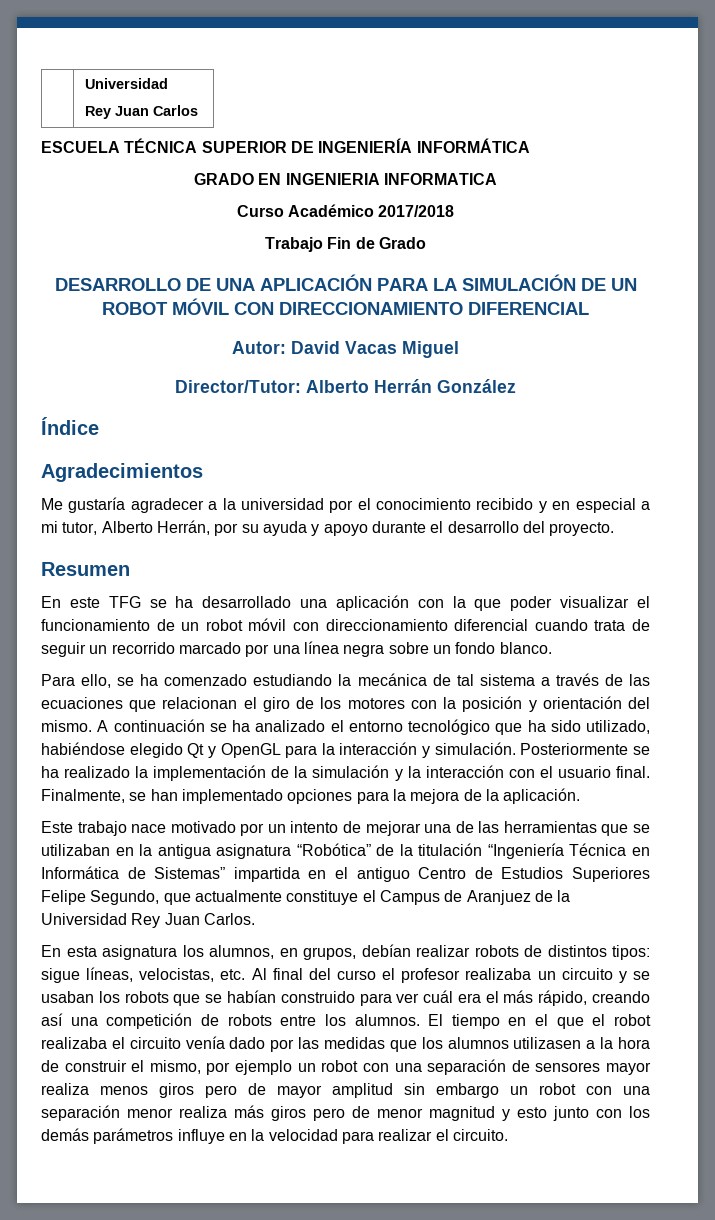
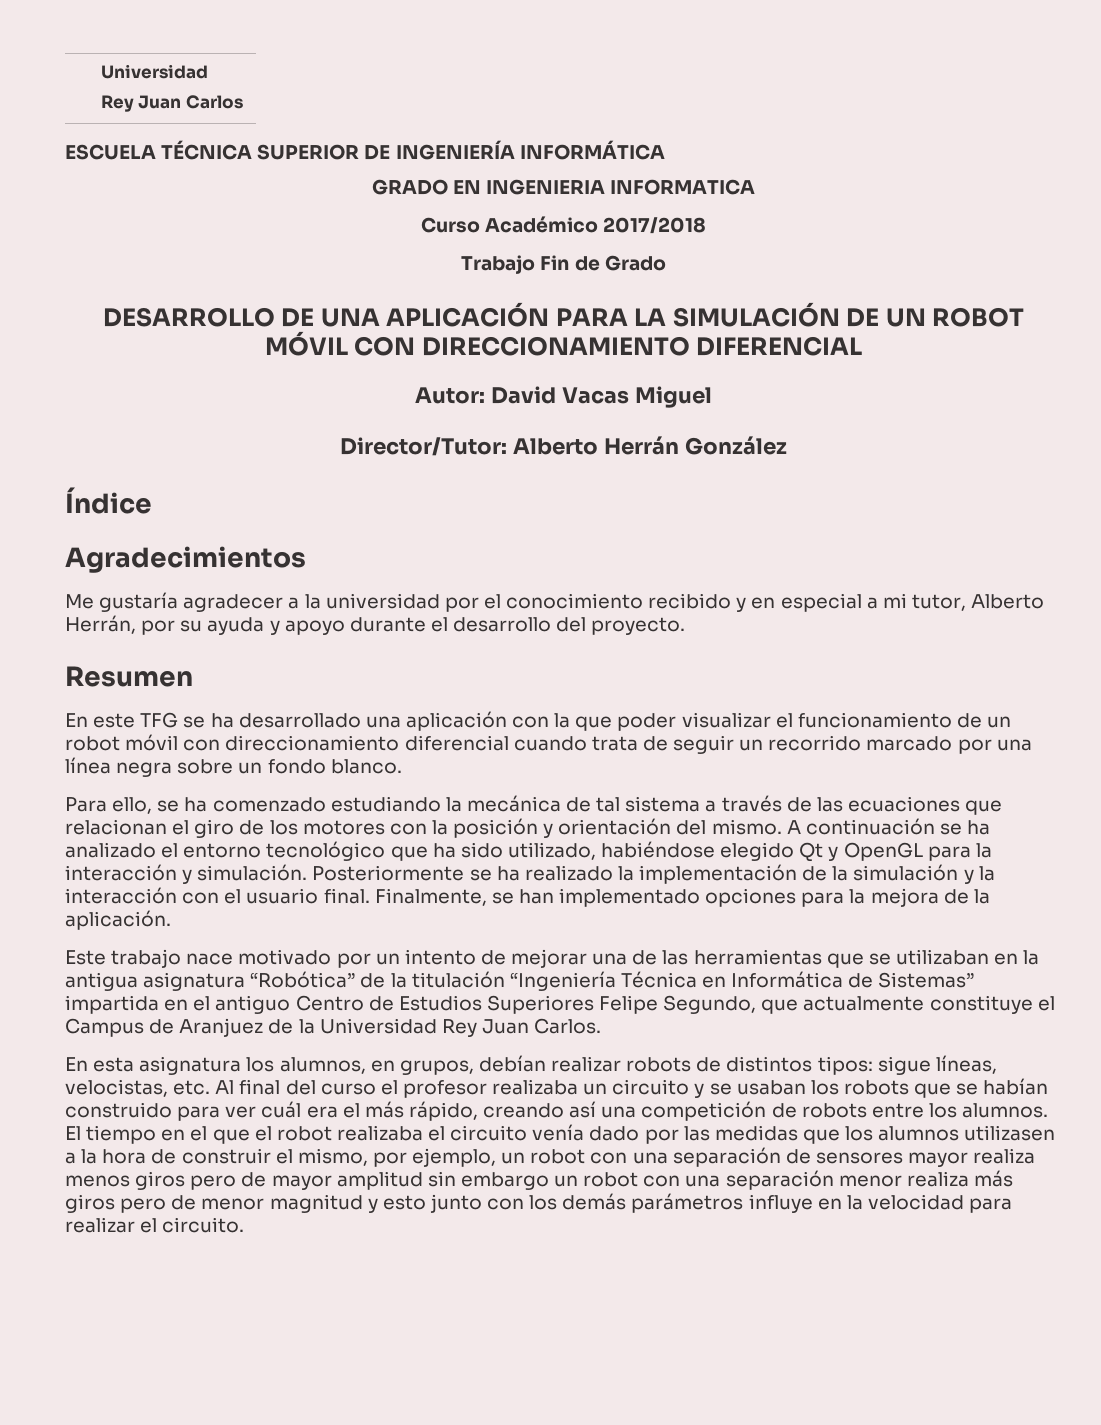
[235,1060,293,1075] ejemplo -> [412,1148,497,1167] ejemplo,

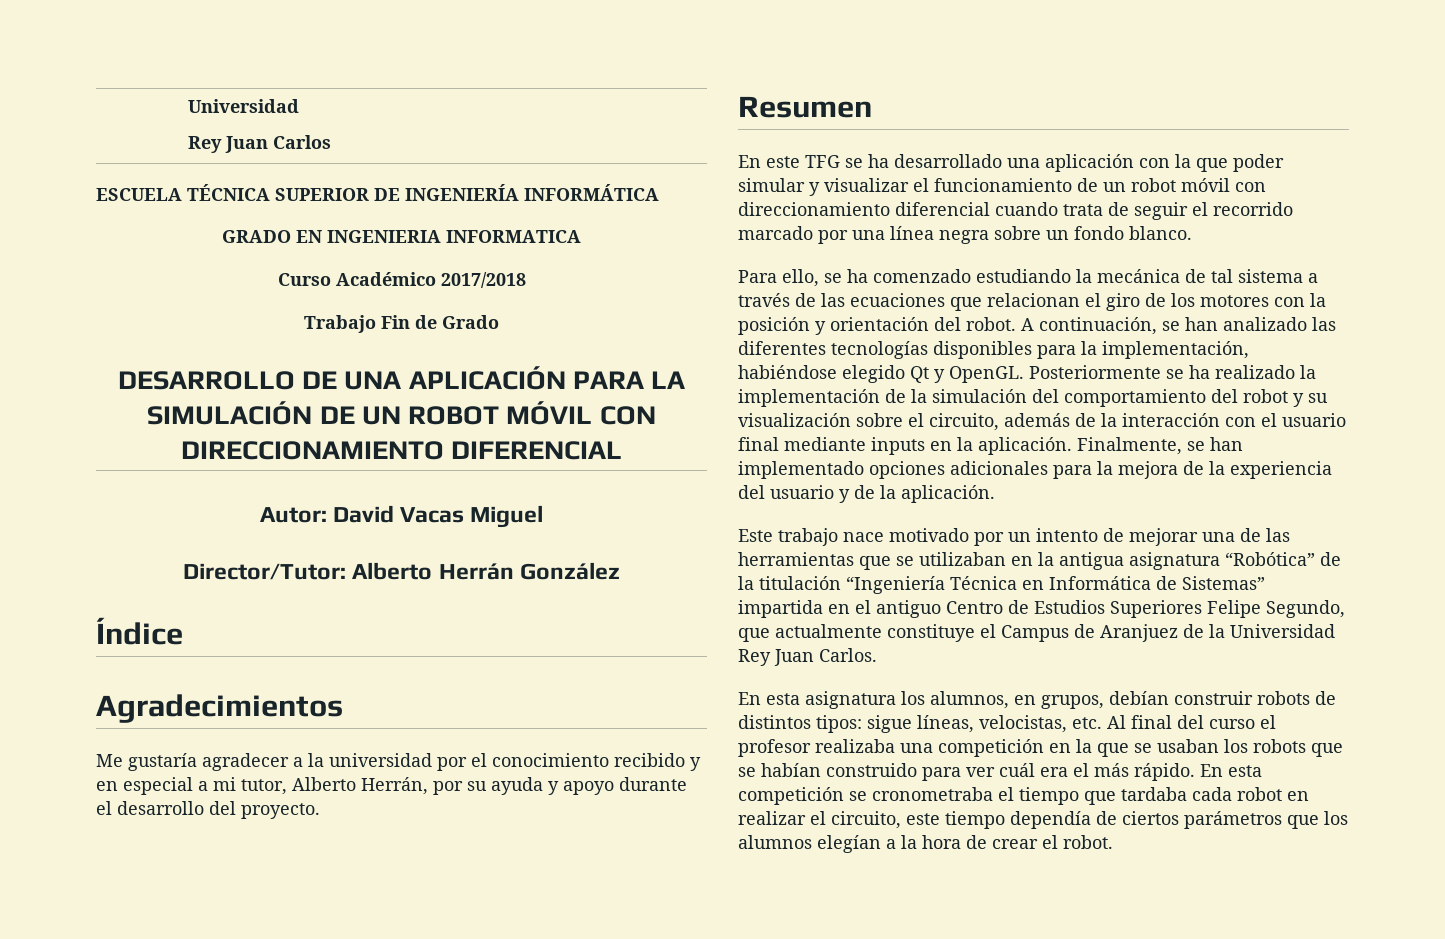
(677, 722) none -> [738,178,820,196] simular y
[739,739,764,751] un -> [1192,202,1208,216] el
[711,818,991,835] [65,841,992,862] [65,864,308,884] mismo. A continuación se ha analizado el entorno tecnológico que ha sido utilizado, habiéndose elegido Qt y OpenGL para la interacción y simulación. -> [966,317,1336,335] [738,341,1249,359] [738,365,1024,383] robot. A continuación, se han analizado las diferentes tecnologías disponibles para la implementación, habiéndose elegido Qt y OpenGL.
[963,869,974,884] y -> [1032,389,1328,407] [738,413,1096,431] del comportamiento del robot y su visualización sobre el circuito, además de
[323,888,370,904] final. -> [738,437,1072,455] final mediante inputs en la aplicación.
(797, 897) none -> [950,461,1048,475] adicionales
(990, 896) none -> [1230,461,1332,479] [738,485,896,503] experiencia del usuario y de la
[551,1056,622,1072] realizar -> [1174,691,1253,705] construir
[583,1079,705,1098] un circuito y -> [900,739,1129,757] una competición en la que
[408,1101,1049,1121] [65,1124,798,1144] rápido, creando así una competición de robots entre los alumnos. El tiempo en el que el robot realizaba el circuito venía dado por las medidas -> [1134,763,1262,781] [738,787,1309,805] [738,811,1282,829] rápido. En esta competición se cronometraba el tiempo que tardaba cada robot en realizar el circuito, este tiempo dependía de ciertos parámetros
[964,1125,1056,1141] utilizasen -> [817,835,881,853] elegían
[181,1147,1036,1167] [65,1170,1013,1190] [65,1193,1013,1213] [65,1217,245,1233] construir el mismo, por ejemplo, un robot con una separación de sensores mayor realiza menos giros pero de mayor amplitud sin embargo un robot con una separación menor realiza más giros pero de menor magnitud y esto junto con los demás parámetros influye en la velocidad para realizar el circuito. -> [992,835,1113,849] crear el robot.

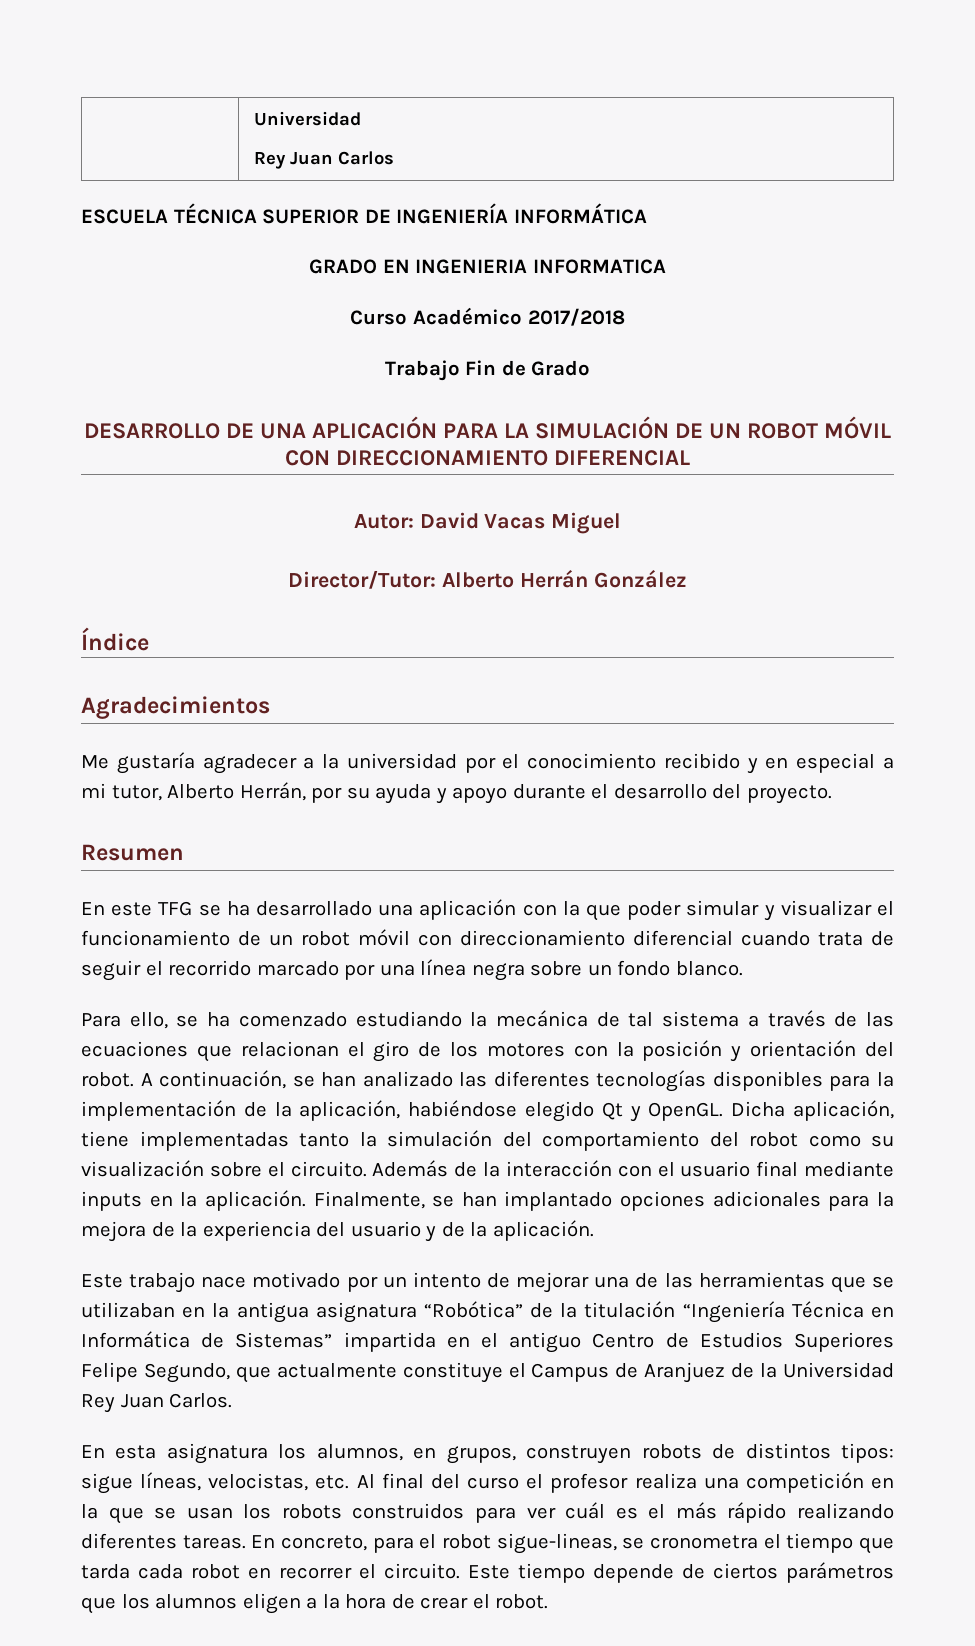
[1102,341,1249,359] implementación, -> [81,1100,401,1121] implementación de la aplicación,
[1029,365,1316,379] [738,389,906,407] Posteriormente se ha realizado la implementación de -> [731,1100,894,1121] [81,1131,349,1151] Dicha aplicación, tiene implementadas tanto
[1293,393,1304,407] y -> [808,1135,861,1147] como
[929,413,1070,431] circuito, además -> [290,1160,449,1177] circuito. Además
[738,461,864,479] implementado -> [504,1191,613,1211] implantado
[1109,691,1253,705] debían construir -> [526,1445,632,1464] construyen
[815,739,895,753] realizaba -> [634,1473,697,1489] realiza
[1157,739,1219,753] usaban -> [186,1507,233,1519] usan
[1311,743,1343,757] [738,763,917,777] que se habían construido -> [352,1503,465,1519] construidos
[1040,767,1068,777] era -> [615,1507,638,1519] es
[1134,763,1262,781] [738,787,993,805] rápido. En esta competición se cronometraba -> [727,1502,894,1523] [81,1533,758,1554] rápido realizando diferentes tareas. En concreto, para el robot sigue-lineas, se cronometra
[1121,787,1187,801] tardaba -> [81,1564,130,1579] tarda
[738,811,1091,829] realizar el circuito, este tiempo dependía -> [279,1563,674,1583] recorrer el circuito. Este tiempo depende
[817,835,881,853] elegían -> [242,1593,301,1614] eligen

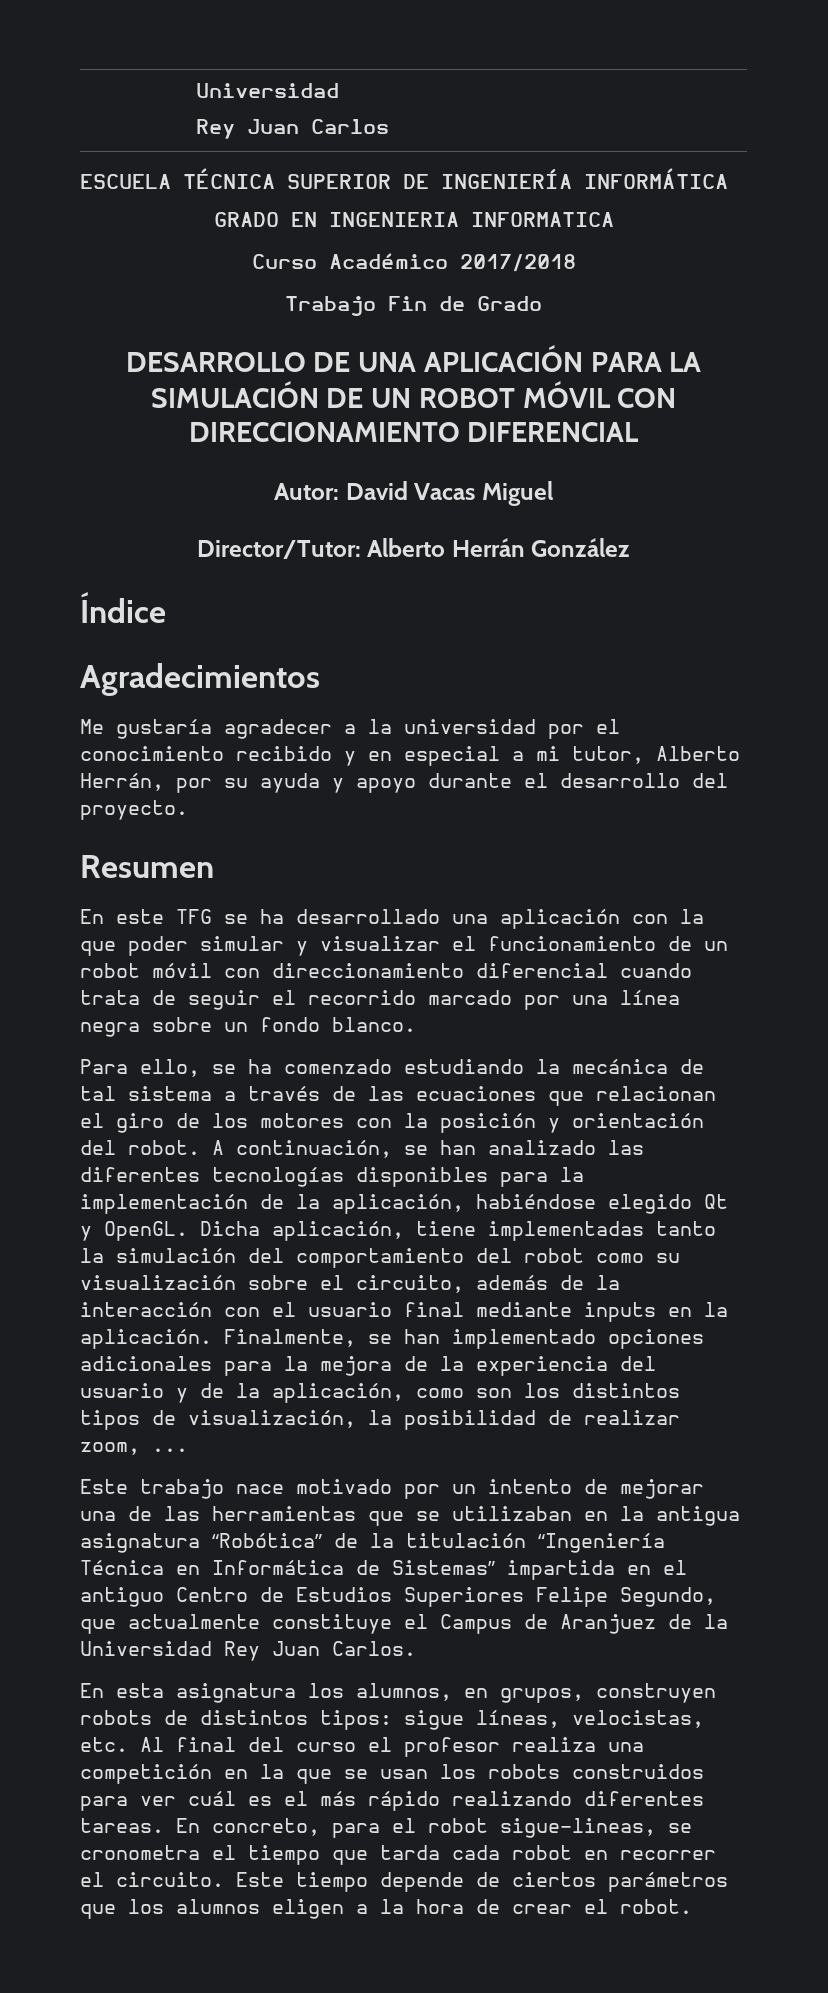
[290,1160,449,1177] circuito. Además -> [356,1275,548,1293] circuito, además
[504,1191,613,1211] implantado -> [452,1329,596,1349] implementado
[492,1220,594,1241] aplicación. -> [272,1383,680,1403] [80,1410,680,1430] [80,1442,188,1455] aplicación, como son los distintos tipos de visualización, la posibilidad de realizar zoom, ...

